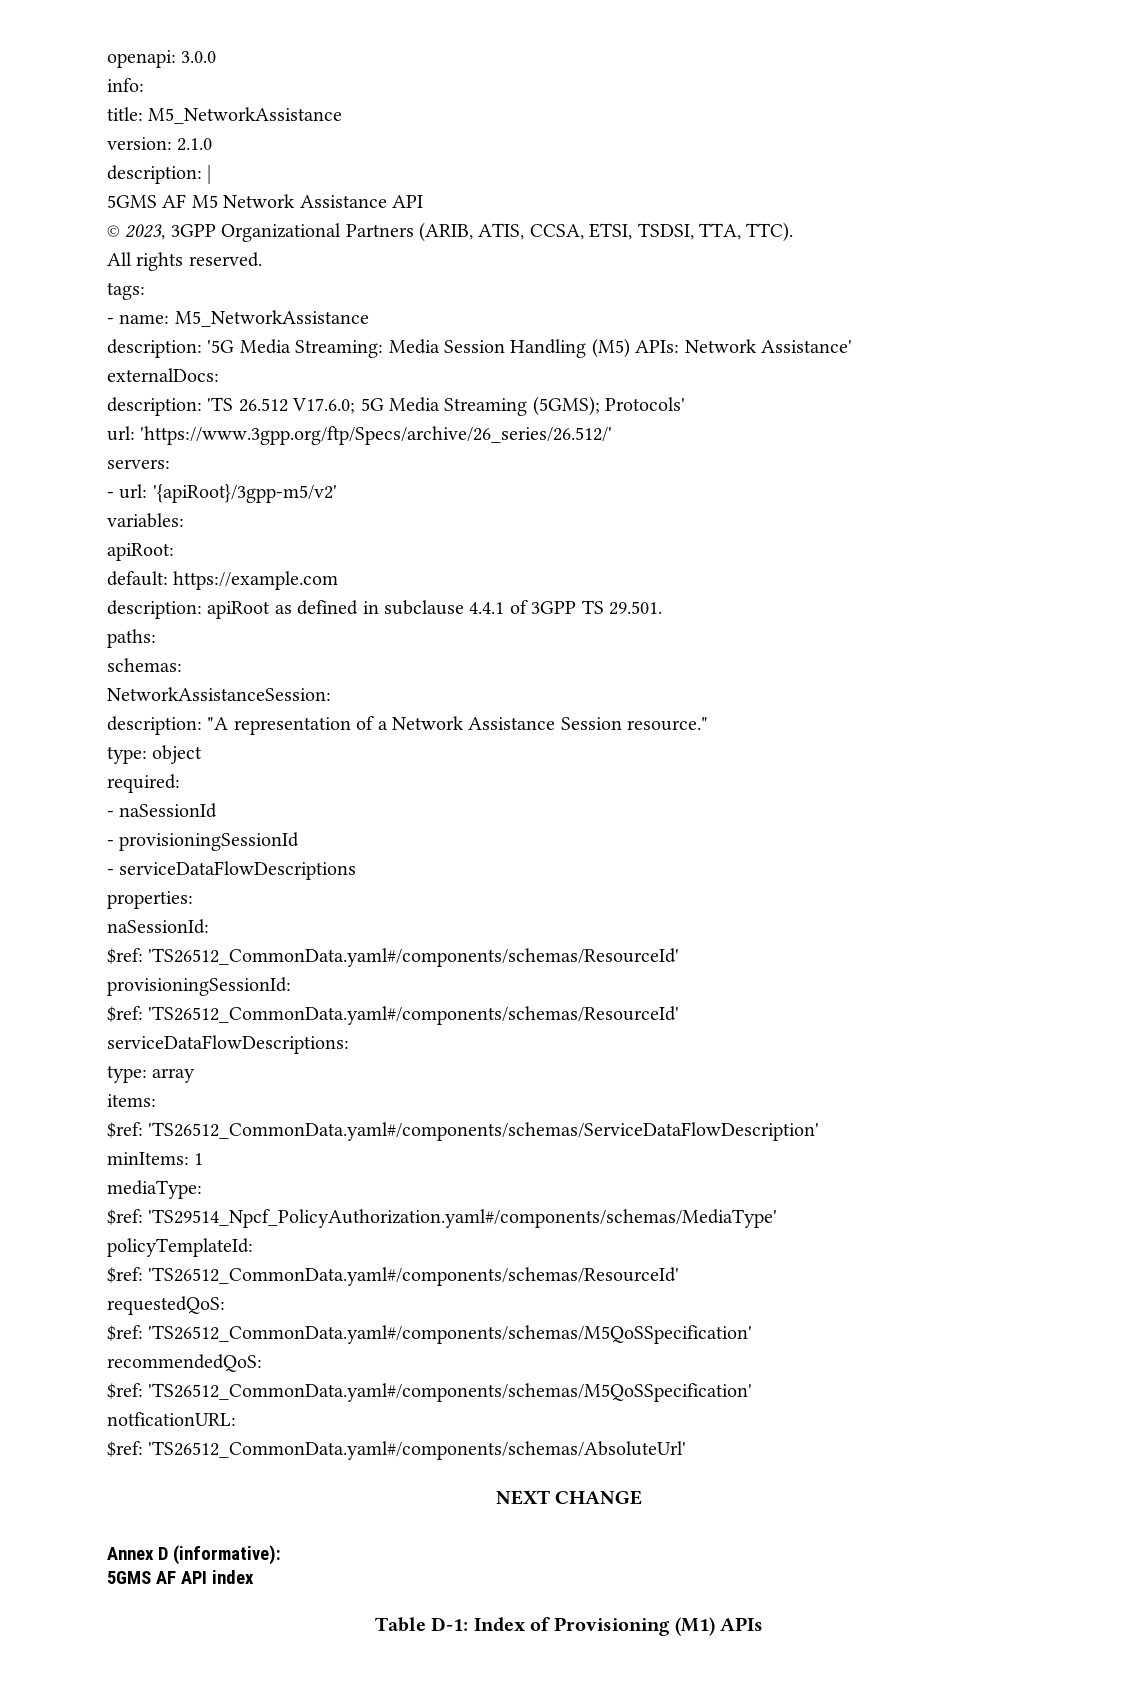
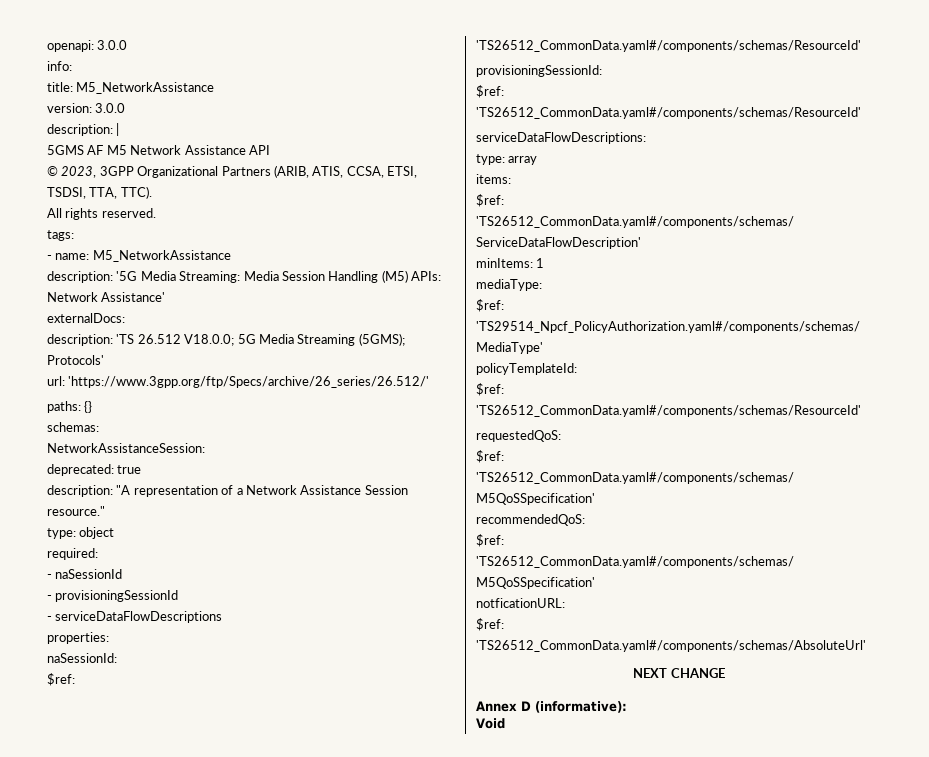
[177,138,213,151] 2.1.0 -> [95,103,126,113] 3.0.0
[292,398,356,414] V17.6.0; -> [184,334,235,346] V18.0.0;
[107,459,170,469] [107,484,337,503] [107,513,184,528] [107,543,174,561] [107,571,339,590] [107,600,662,619] // servers: // - url: '{apiRoot}/3gpp-m5/v2' // variables: // apiRoot: // default: https://example.com // description: apiRoot as defined in subclause 4.4.1 of 3GPP TS 29.501. -> (430, 382) none
(156, 638) none -> [84,401,93,413] {}
(331, 694) none -> [47,464,142,476] // deprecated: true
[107,1570,254,1584] [374,1617,764,1636] 5GMS AF API index // Table D-1: Index of Provisioning (M1) APIs -> [476,718,505,729] Void

